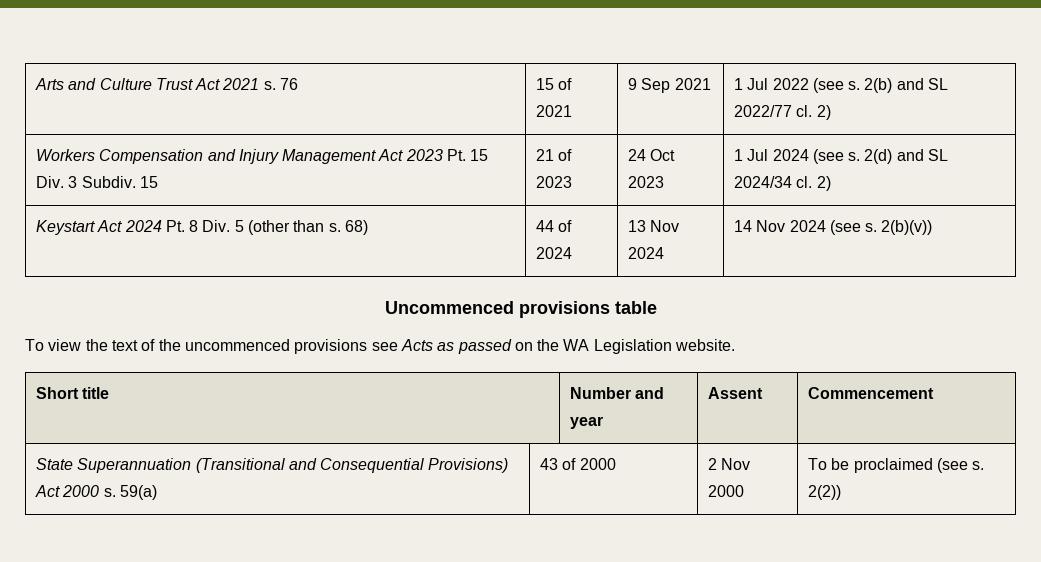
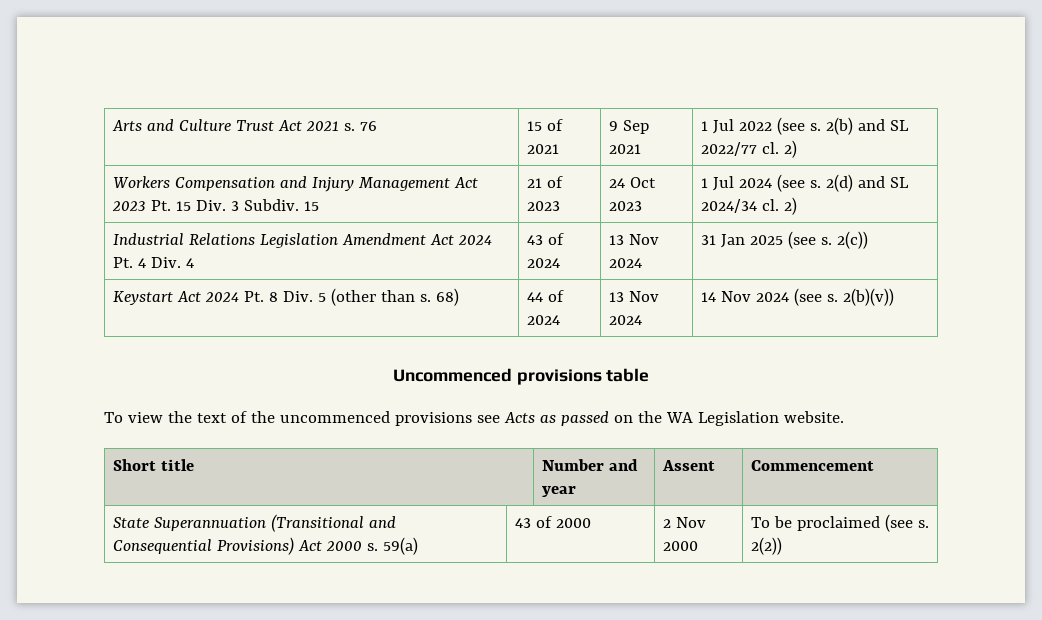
(831, 183) none -> [112,233,492,248] [112,257,194,268] [526,233,564,245] [526,258,560,268] [608,234,659,245] [608,258,642,268] [700,231,868,249] // Industrial Relations Legislation Amendment Act 2024 Pt. 4 Div. 4 | 43 of 2024 | 13 Nov 2024 | 31 Jan 2025 (see s. 2(c))

